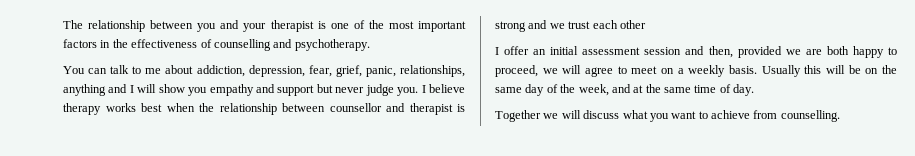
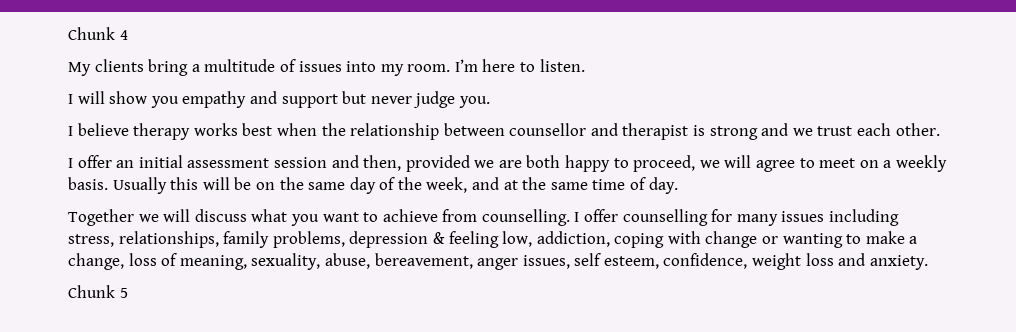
[63,20,466,32] [63,39,370,51] [63,65,465,77] [63,84,128,96] The relationship between you and your therapist is one of the most important factors in the effectiveness of counselling and psychotherapy. // You can talk to me about addiction, depression, fear, grief, panic, relationships, anything and -> [68,27,128,40] [68,59,585,76] Chunk 4 // My clients bring a multitude of issues into my room. I’m here to listen. //
(419, 91) none -> (490, 102) //
[619,20,646,29] other -> [895,123,940,136] other.
(840, 116) none -> [574,209,900,226] [68,231,918,248] [68,253,928,270] [68,285,128,298] I offer counselling for many issues including stress, relationships, family problems, depression & feeling low, addiction, coping with change or wanting to make a change, loss of meaning, sexuality, abuse, bereavement, anger issues, self esteem, confidence, weight loss and anxiety. // Chunk 5

